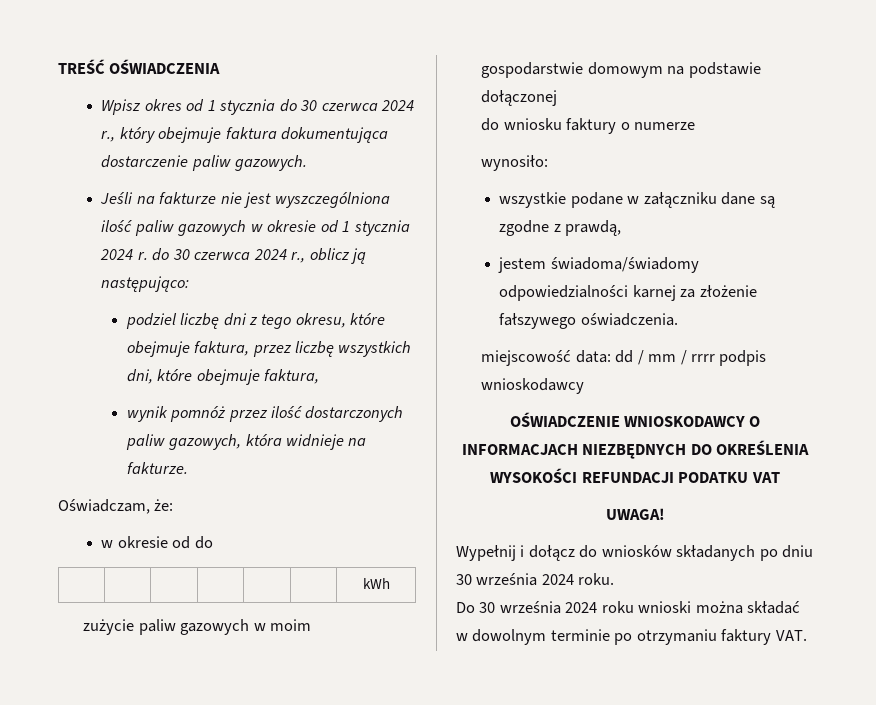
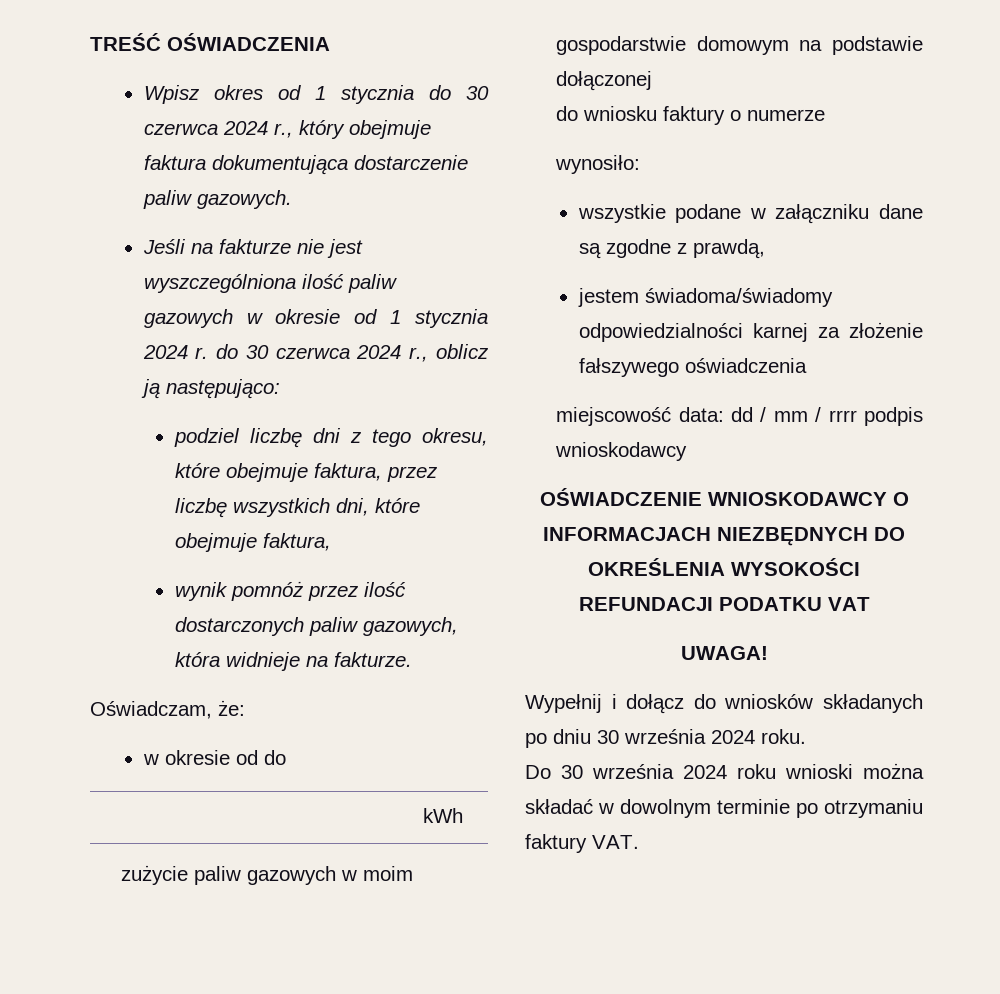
[580,313,678,326] oświadczenia. -> [684,358,807,373] oświadczenia

